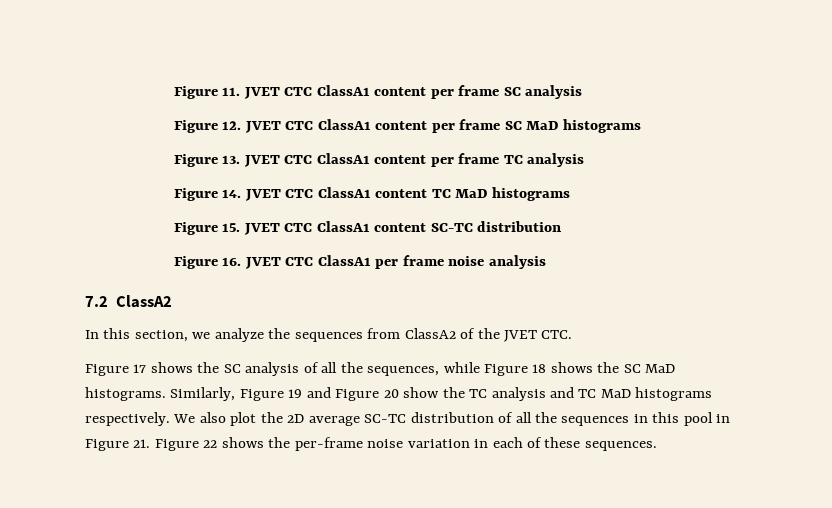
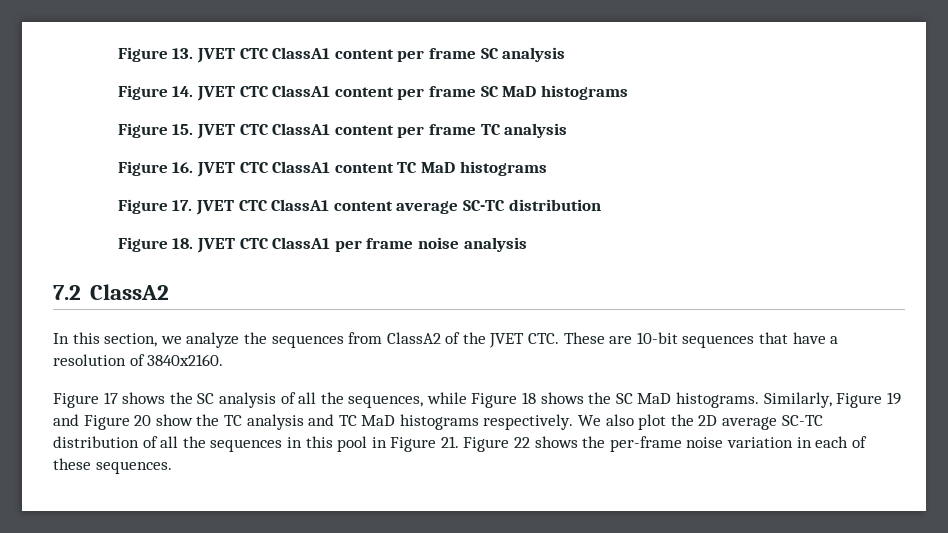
[173,86,241,99] Figure 11. -> [117,47,194,62] Figure 13.
[222,121,242,130] 12. -> [172,86,194,97] 14.
[222,155,241,164] 13. -> [172,124,194,135] 15.
[222,189,242,198] 14. -> [172,162,194,173] 16.
[222,221,427,235] 15. JVET CTC ClassA1 content -> [172,199,459,215] 17. JVET CTC ClassA1 content average
[222,257,242,266] 16. -> [172,238,194,249] 18.
(573, 334) none -> [563,332,839,348] [53,354,224,366] These are 10-bit sequences that have a resolution of 3840x2160.

